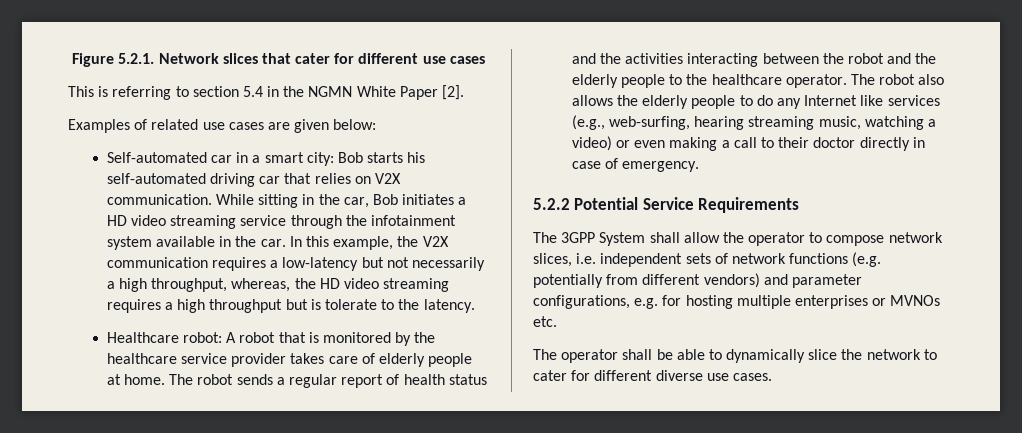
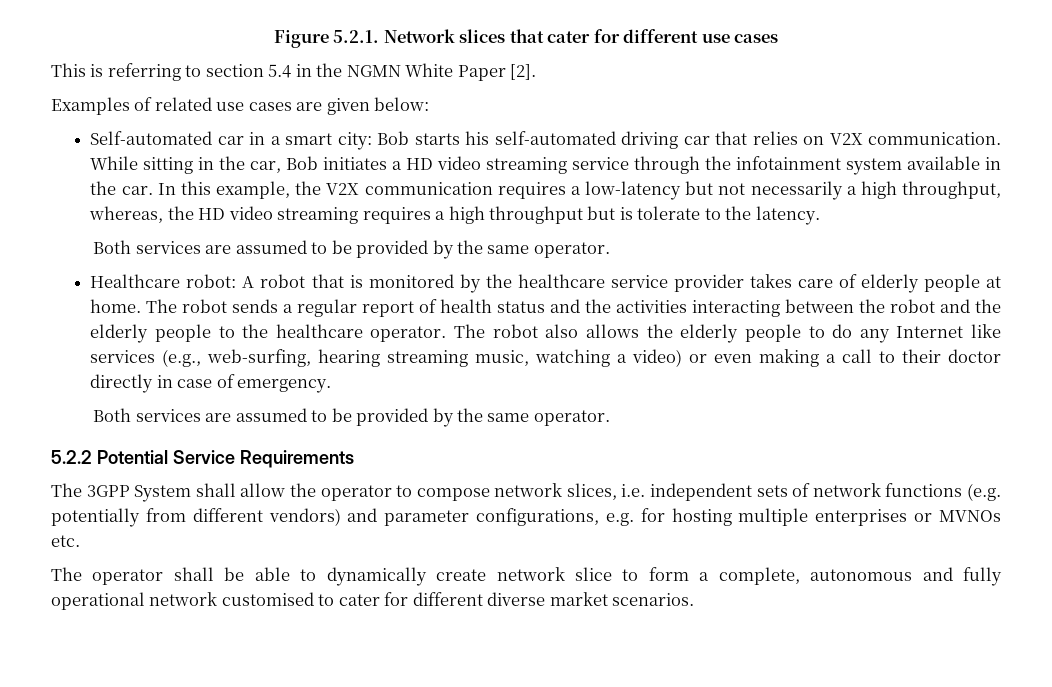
(475, 306) none -> [93,240,610,259] // Both services are assumed to be provided by the same operator.
(700, 166) none -> [93,408,610,427] // Both services are assumed to be provided by the same operator.
[808,349,921,360] slice the network -> [436,567,1002,586] [51,592,314,610] create network slice to form a complete, autonomous and fully operational network customised
[706,373,772,381] use cases. -> [549,592,695,606] market scenarios.

